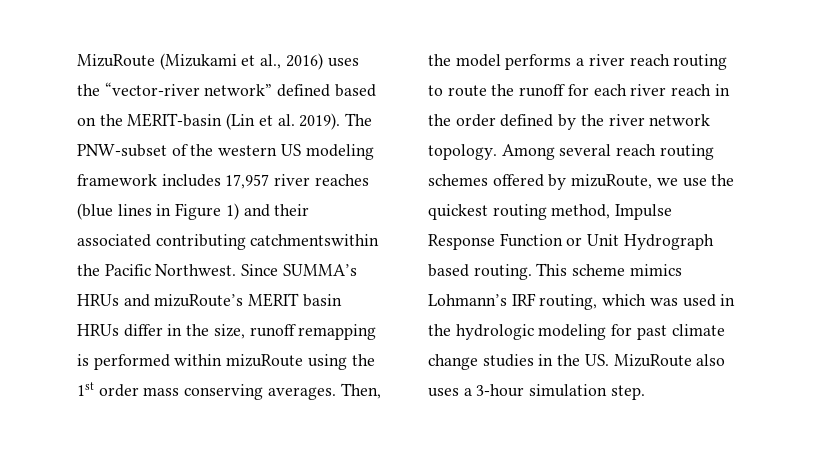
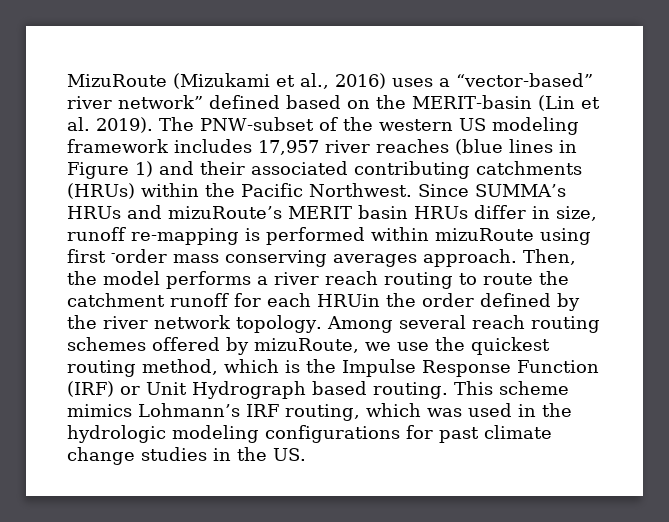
[77,82,200,96] the “vector-river -> [439,73,593,87] [67,96,112,109] a “vector-based” river
[250,234,380,246] catchmentswithin -> [476,161,582,175] [67,183,199,199] catchments (HRUs) within
[186,324,210,336] the -> (550, 212) none
[298,324,377,340] remapping -> [131,228,239,245] re-mapping
[351,354,375,366] [77,382,336,400] the 1st order mass conserving averages. -> [67,249,517,267] first -order mass conserving averages approach.
(515, 90) none -> [67,293,165,307] catchment
[630,84,730,96] river reach in -> [317,294,380,307] HRUin
(611, 211) none -> [224,359,336,373] which is the
(563, 240) none -> [67,381,114,397] (IRF)
(607, 332) none -> [265,425,400,443] configurations
[613,354,726,367] [428,384,645,400] MizuRoute also uses a 3-hour simulation step. -> (306, 454) none

